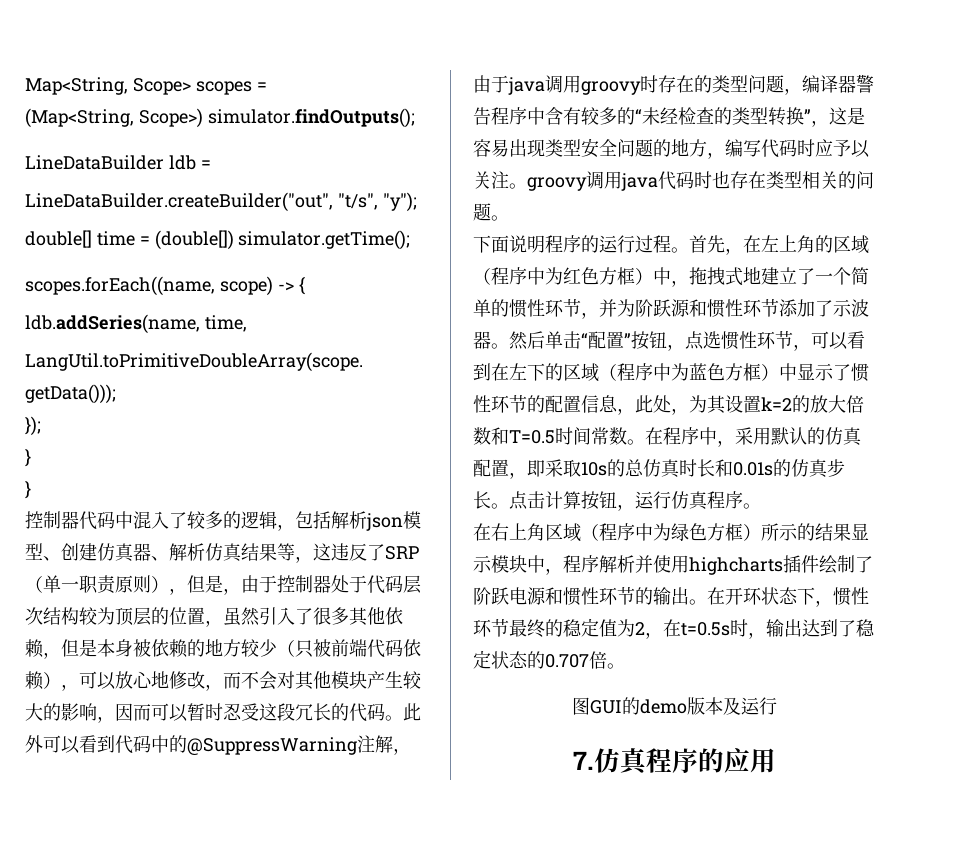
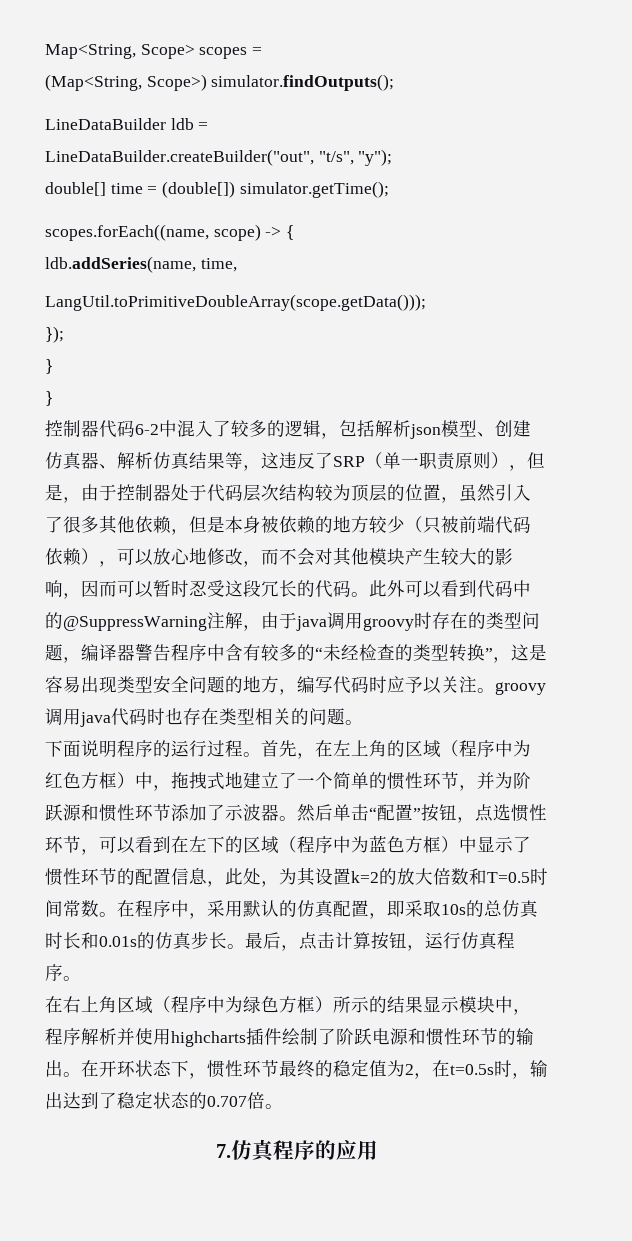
(115, 520) none -> [135,424,159,435] 6-2
(509, 506) none -> [245,932,299,951] 最后，
[571,697,777,715] // 图GUI的demo版本及运行 -> (283, 1106) none

